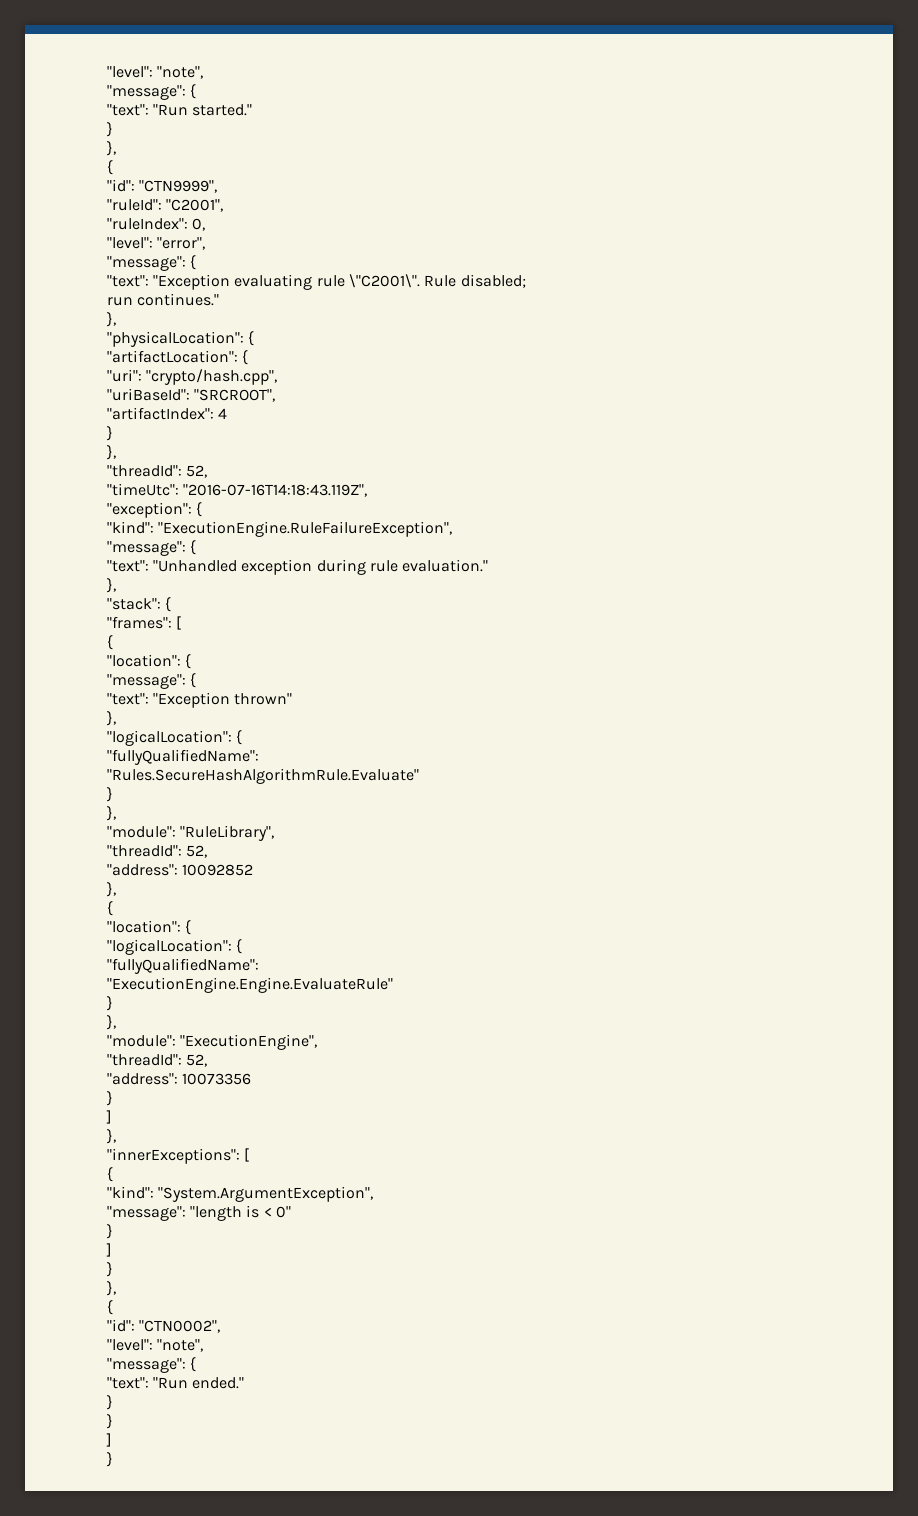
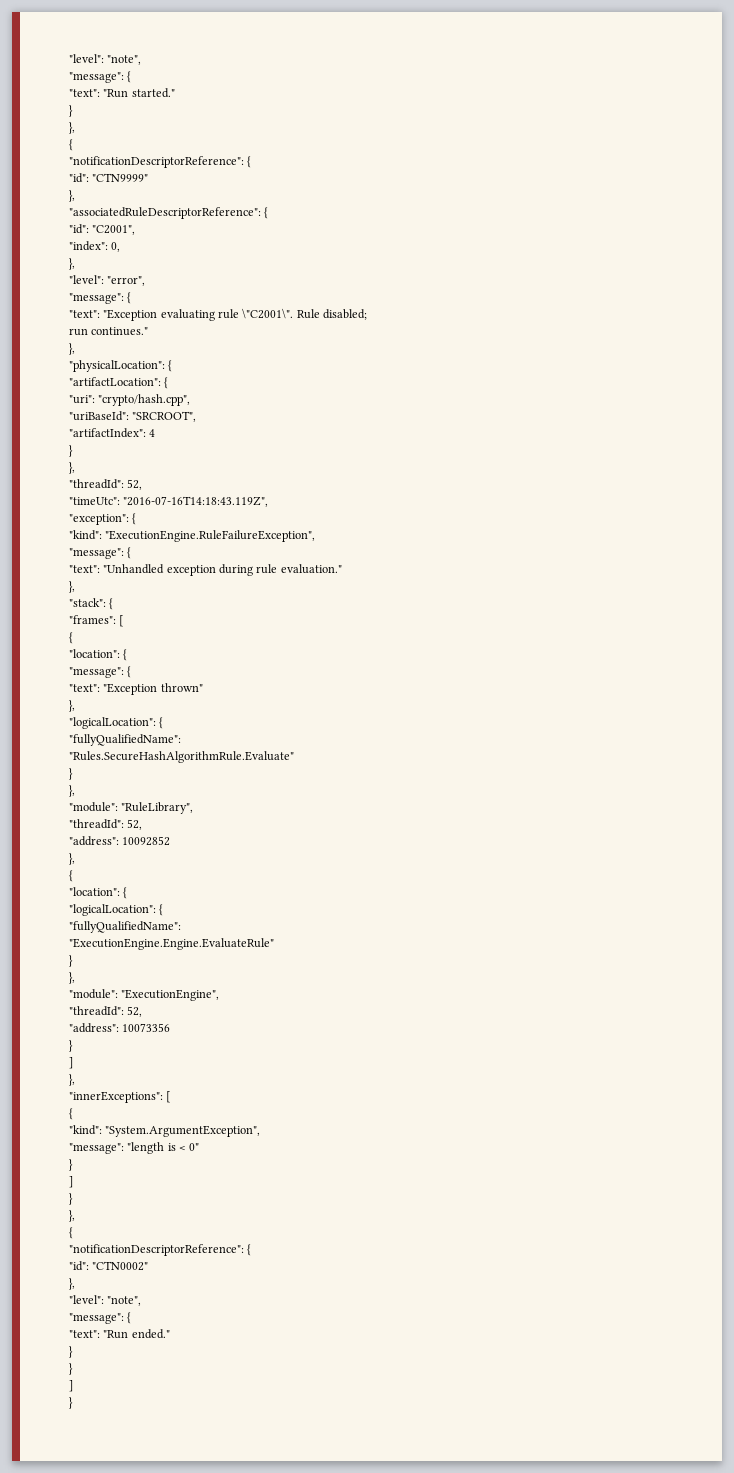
[106,179,217,193] [106,199,162,211] // "id": "CTN9999", // "ruleId": -> [68,156,252,168] [68,173,149,183] [68,190,75,202] [68,207,269,219] [68,224,89,234] // "notificationDescriptorReference": { // "id": "CTN9999" // }, // "associatedRuleDescriptorReference": { // "id":
[106,218,188,230] "ruleIndex": -> [68,241,108,251] "index":
(205, 224) none -> [68,258,75,270] // },
[106,1319,220,1333] // "id": "CTN0002", -> [68,1244,252,1256] [68,1261,149,1271] [68,1278,75,1290] // "notificationDescriptorReference": { // "id": "CTN0002" // },

